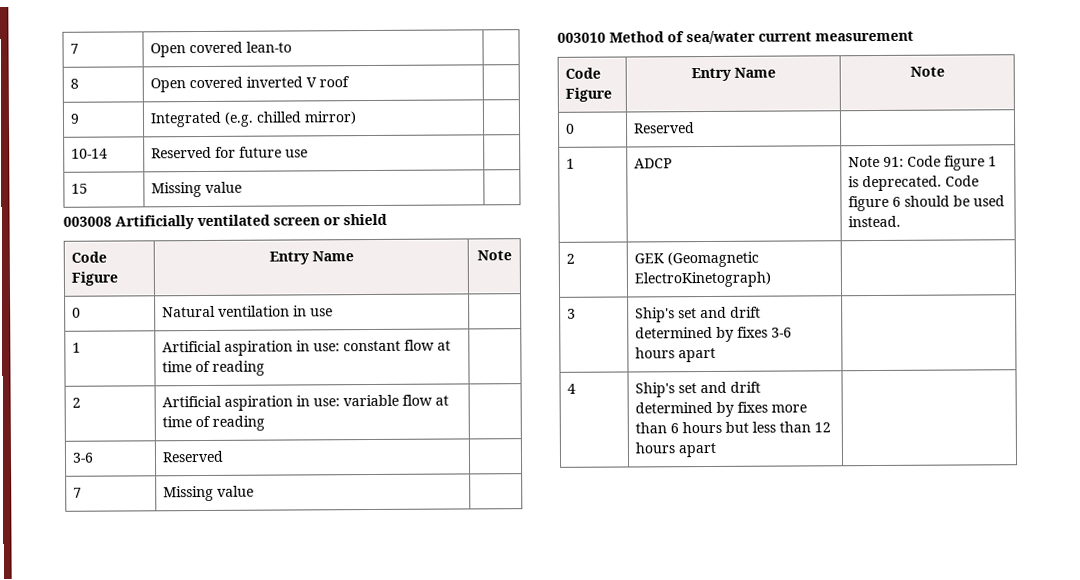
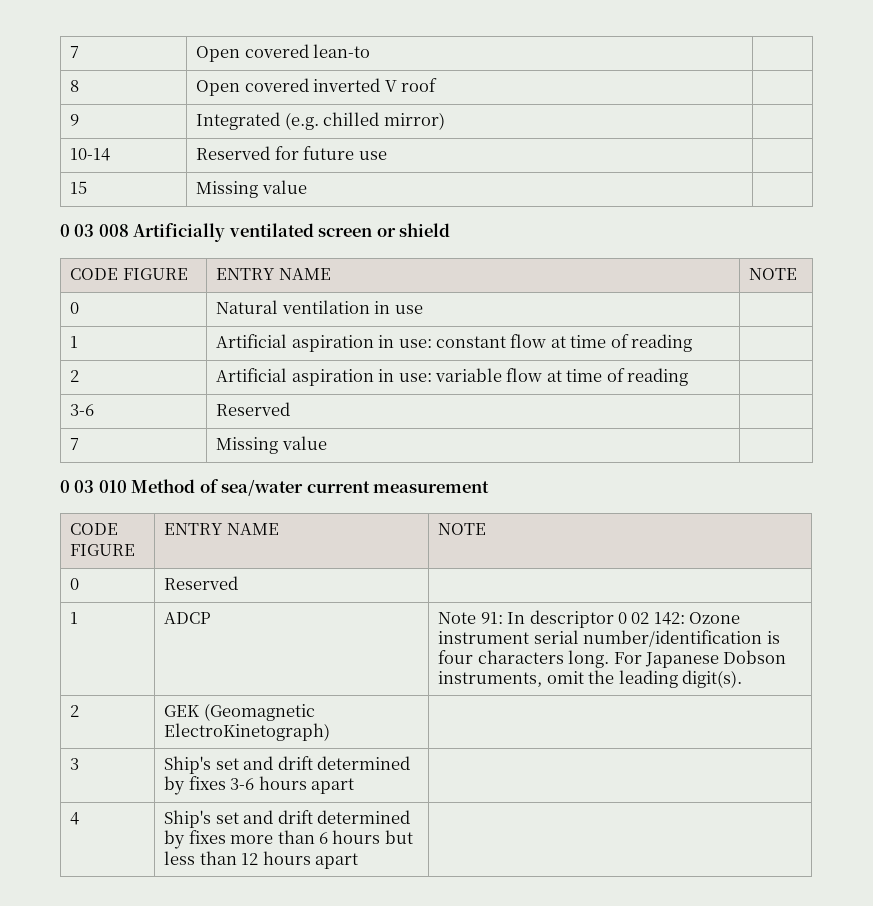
[63,216,112,227] 003008 -> [60,224,129,237] 0 03 008
[71,251,108,263] [71,271,119,286] [268,251,354,265] [476,250,512,261] Code Figure | Entry Name | Note -> [70,268,188,280] [216,268,331,280] [749,268,798,280] CODE FIGURE | ENTRY NAME | NOTE
[557,32,606,43] 003010 -> [60,480,127,493] 0 03 010
[565,67,602,79] [565,87,613,102] [690,67,776,82] [909,66,945,77] Code Figure | Entry Name | Note -> [70,523,119,535] [70,544,136,556] [164,523,279,535] [438,523,487,535] CODE FIGURE | ENTRY NAME | NOTE
[907,155,998,171] [848,175,980,192] [848,195,1006,212] [848,215,902,228] Code figure 1 is deprecated. Code figure 6 should be used instead. -> [507,610,741,628] [438,630,780,647] [438,650,787,668] [438,670,743,688] In descriptor 0 02 142: Ozone instrument serial number/identification is four characters long. For Japanese Dobson instruments, omit the leading digit(s).

